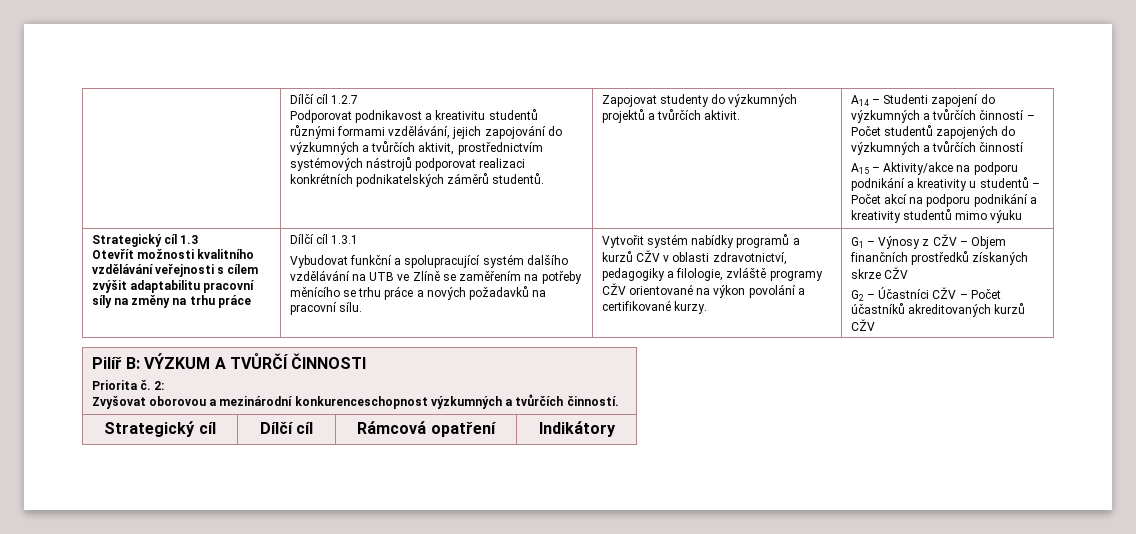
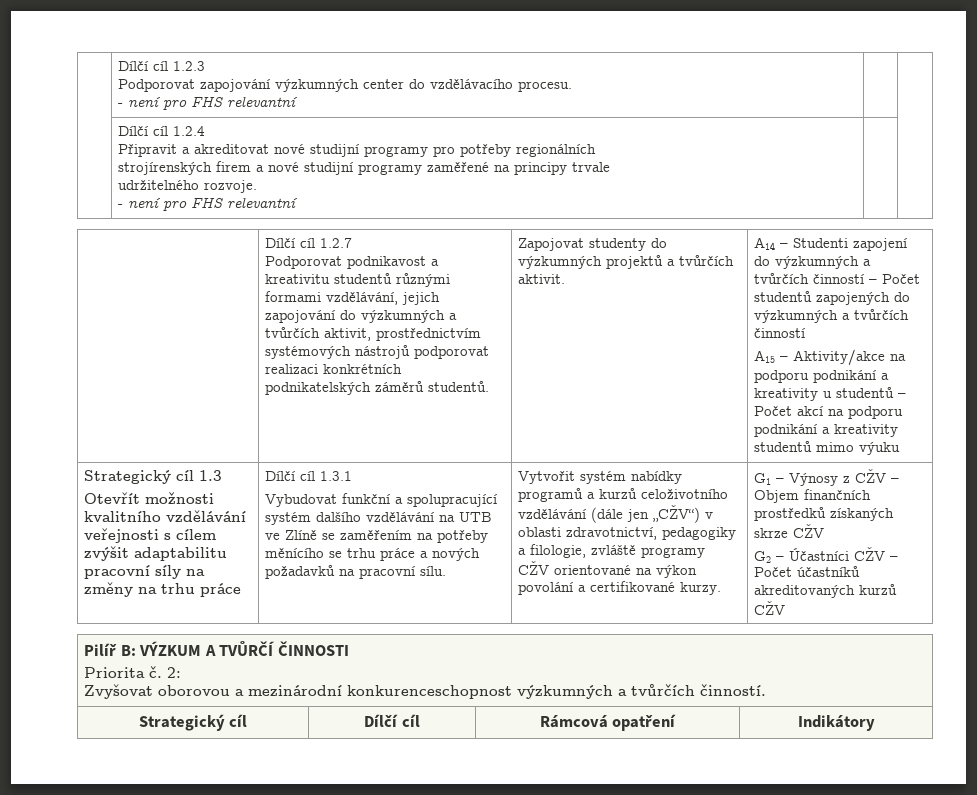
(289, 99) none -> [118,61,206,71] [118,79,573,92] [118,96,299,110] [118,126,206,136] [118,144,597,157] [118,161,611,175] [118,180,258,193] [118,197,299,211] | Dílčí cíl 1.2.3 // Podporovat zapojování výzkumných center do vzdělávacího procesu. // - není pro FHS relevantní | | // | Dílčí cíl 1.2.4 // Připravit a akreditovat nové studijní programy pro potřeby regionálních // strojírenských firem a nové studijní programy zaměřené na principy trvale // udržitelného rozvoje. // - není pro FHS relevantní | | //
[635,250,660,262] CŽV -> [641,489,729,499] [518,505,701,523] celoživotního vzdělávání (dále jen „CŽV“)

